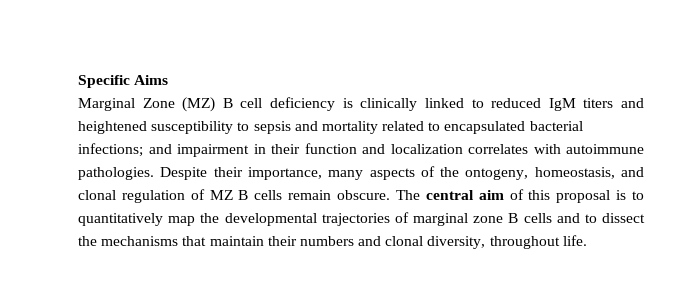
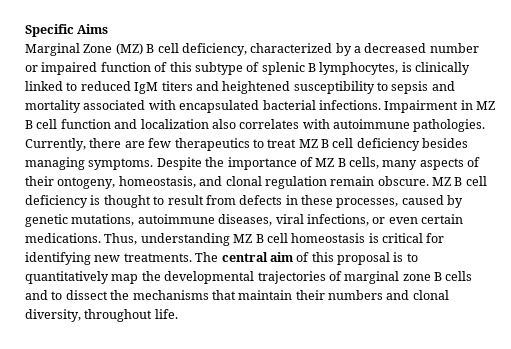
[270,97,336,111] deficiency -> [181,43,479,56] [25,62,399,75] deficiency, characterized by a decreased number or impaired function of this subtype of splenic B lymphocytes,
[382,121,583,134] [78,143,300,157] related to encapsulated bacterial infections; and impairment in their -> [83,100,495,113] [25,119,58,129] associated with encapsulated bacterial infections. Impairment in MZ B cell
(463, 149) none -> [211,119,236,129] also
[160,167,322,180] Despite their importance, -> [25,138,469,151] [25,157,379,170] Currently, there are few therapeutics to treat MZ B cell deficiency besides managing symptoms. Despite the importance of MZ B cells,
[440,167,460,177] the -> [25,176,54,186] their
[190,189,391,200] of MZ B cells remain obscure. -> [330,176,487,186] [25,195,464,208] [25,214,463,227] [25,233,445,246] [25,252,192,265] remain obscure. MZ B cell deficiency is thought to result from defects in these processes, caused by genetic mutations, autoimmune diseases, viral infections, or even certain medications. Thus, understanding MZ B cell homeostasis is critical for identifying new treatments.

